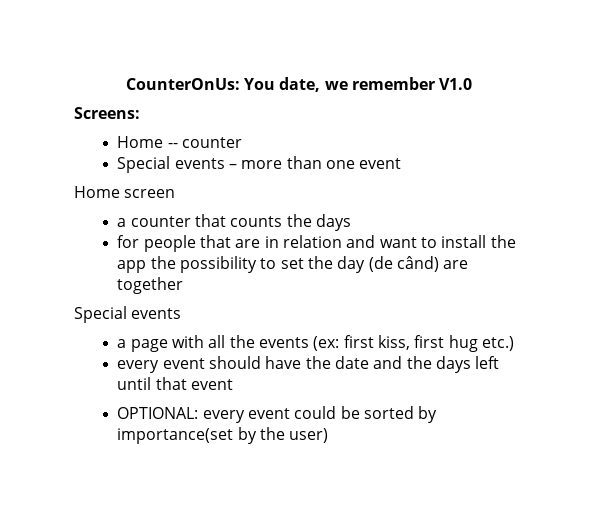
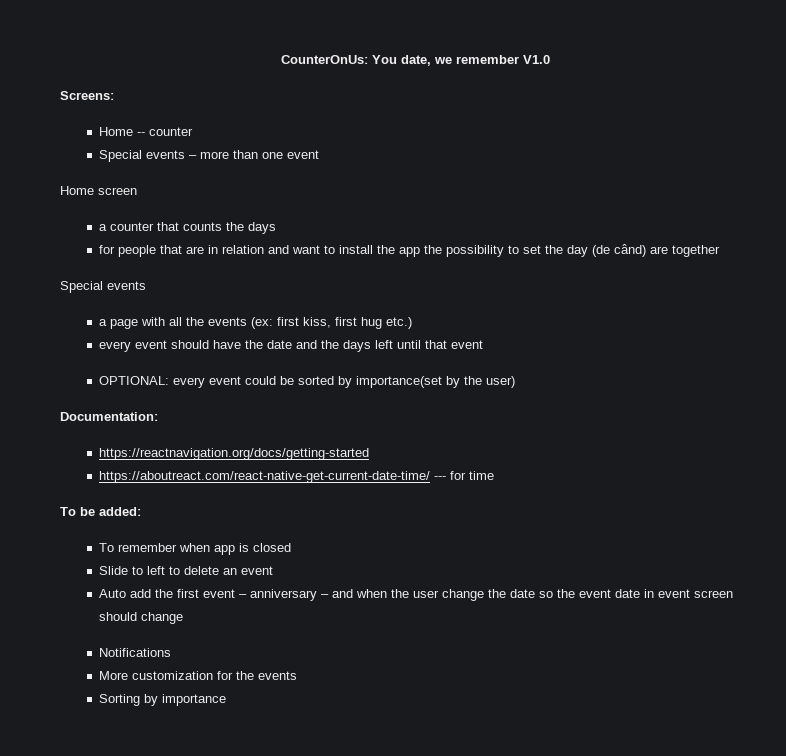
(329, 435) none -> [60,412,158,421] [98,448,369,460] [98,471,494,483] [60,507,141,516] [98,543,291,555] [98,566,273,575] [98,589,733,601] [98,612,183,624] [98,648,171,657] [98,671,297,680] [98,694,226,706] // Documentation: // https://reactnavigation.org/docs/getting-started // https://aboutreact.com/react-native-get-current-date-time/ --- for time // To be added: // To remember when app is closed // Slide to left to delete an event // Auto add the first event – anniversary – and when the user change the date so the event date in event screen should change // Notifications // More customization for the events // Sorting by importance

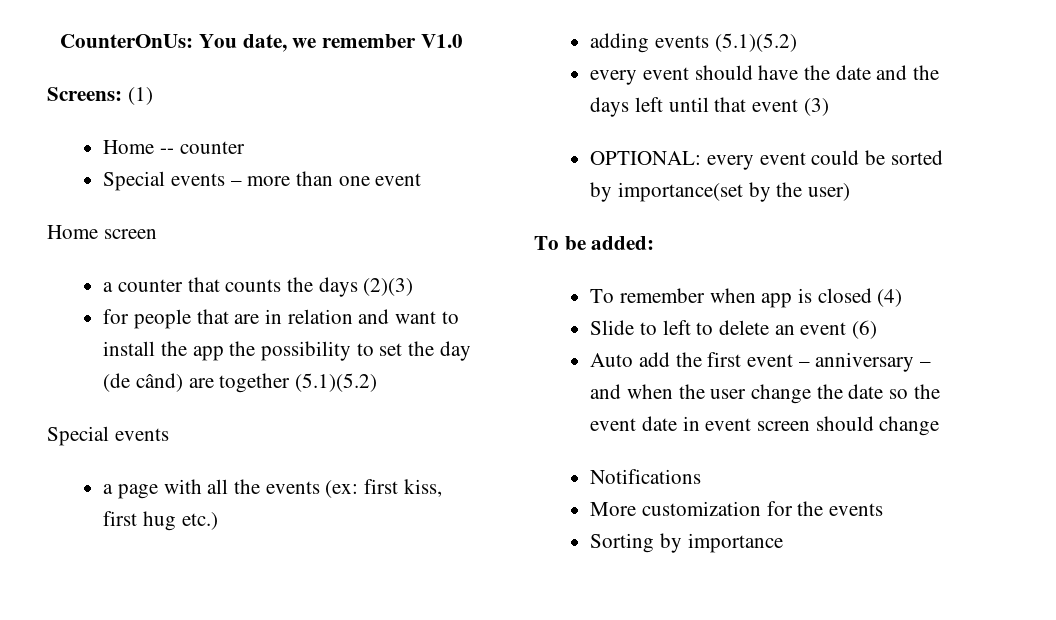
(114, 95) none -> [127,87,153,105] (1)
(276, 228) none -> [363,278,414,296] (2)(3)
(720, 251) none -> [295,373,378,392] (5.1)(5.2)
(412, 323) none -> [590,33,797,53] // adding events (5.1)(5.2)
(483, 344) none -> [803,98,829,116] (3)
[60,412,158,421] [98,448,369,460] [98,471,494,483] // Documentation: // https://reactnavigation.org/docs/getting-started // https://aboutreact.com/react-native-get-current-date-time/ --- for time -> (851, 192) none
(291, 547) none -> [877,289,903,307] (4)
(273, 570) none -> [852,320,878,339] (6)

